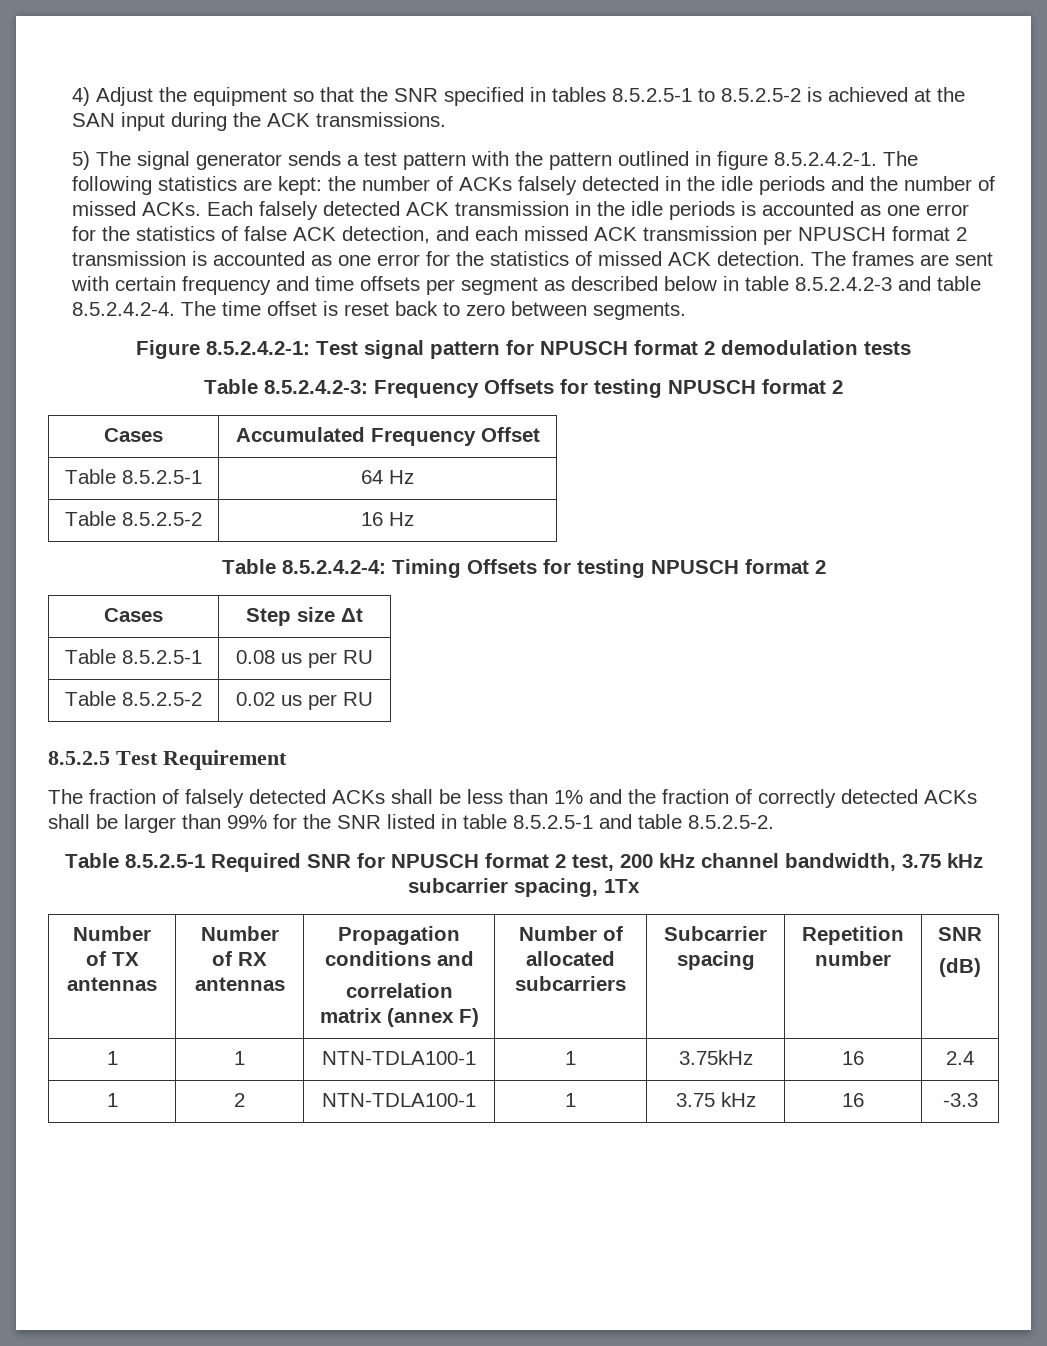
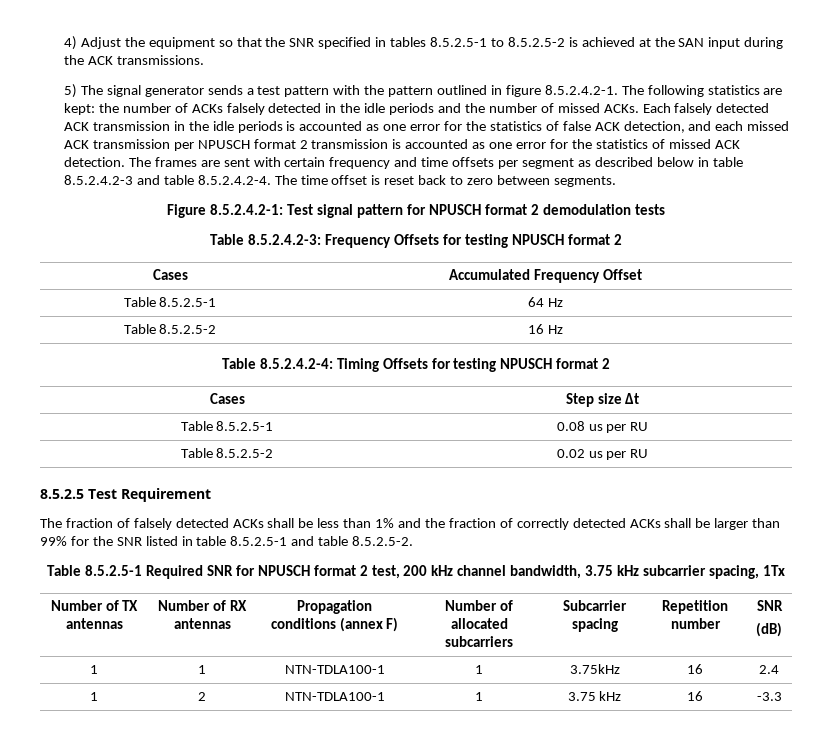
[436,951,474,966] [345,983,453,998] [319,1008,382,1023] and // correlation matrix -> (336, 623) none

